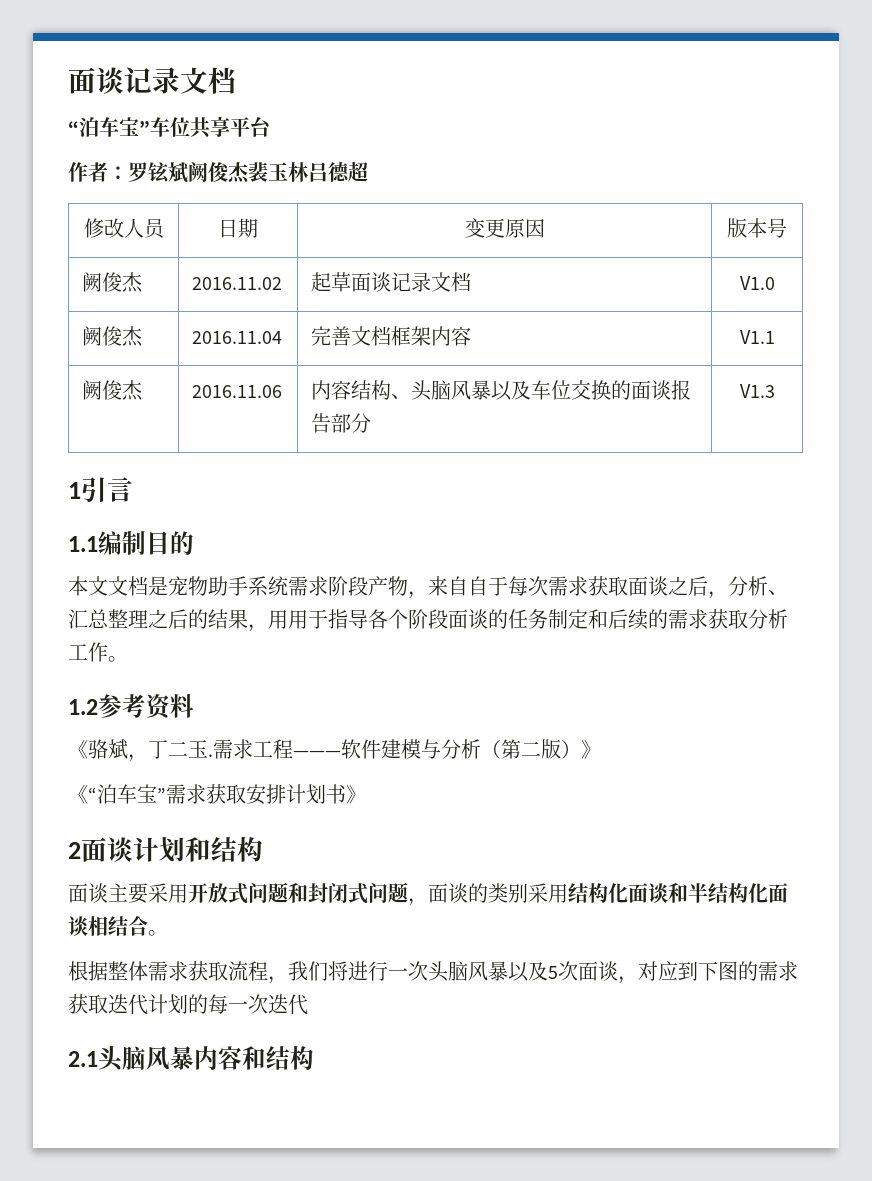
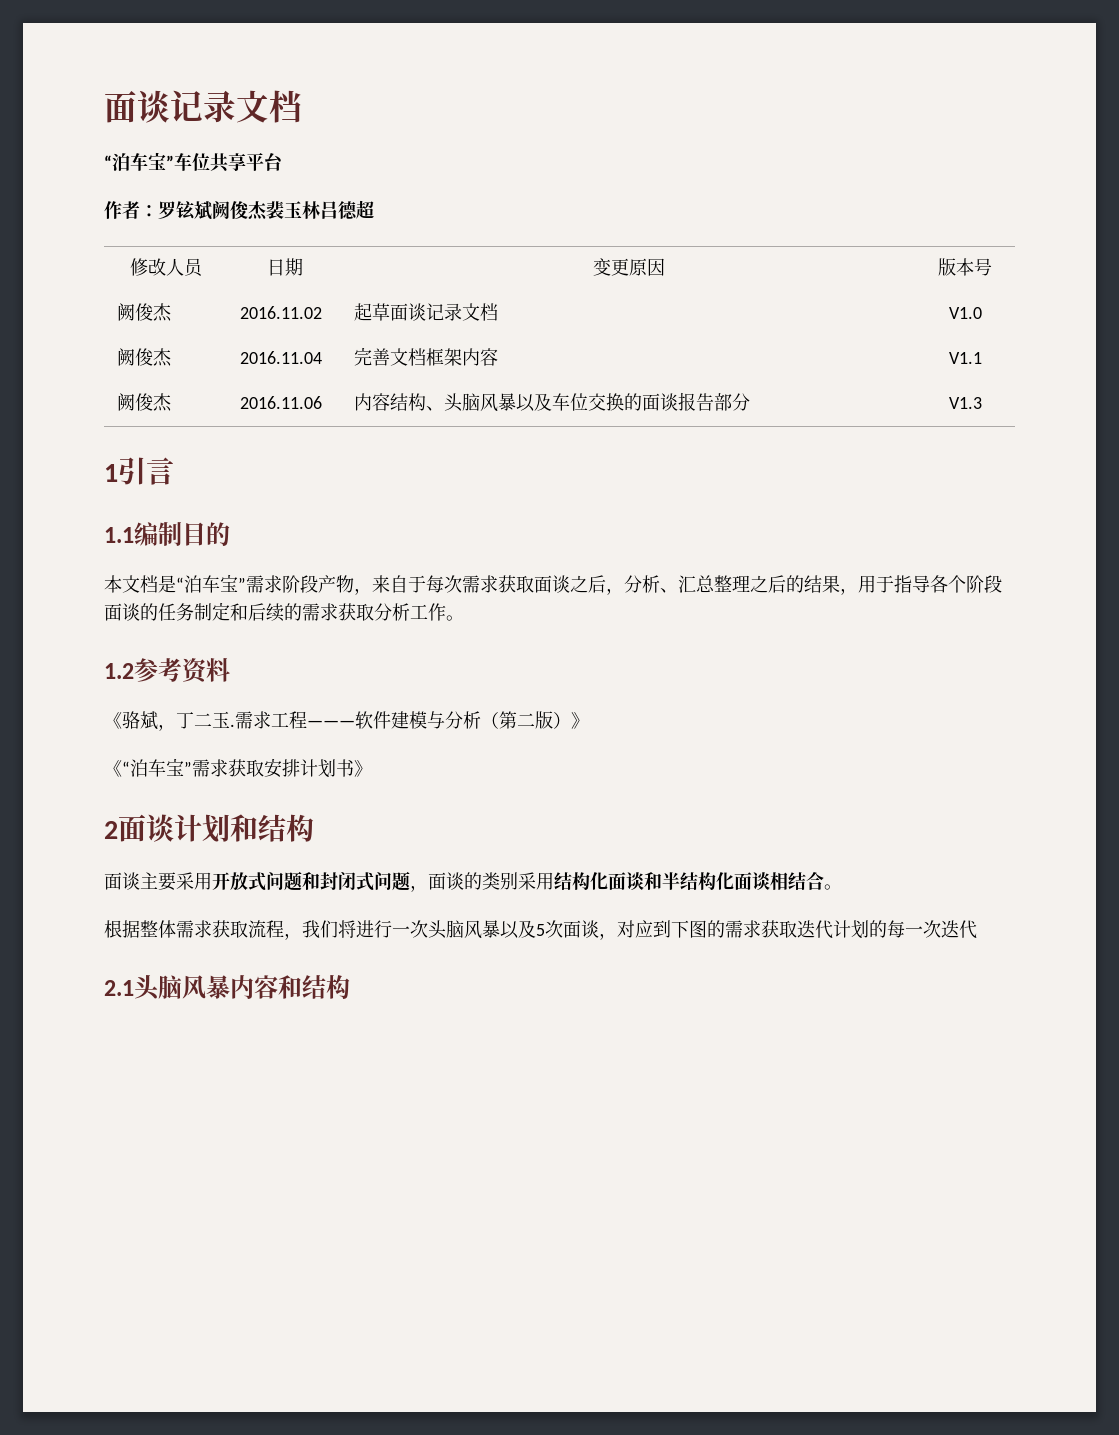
[108,576,288,596] 文档是宠物助手系统 -> [140,574,246,593] 档是“泊车宝”
[468,576,488,596] 自 -> (408, 584) none
[288,610,308,629] 用 -> (876, 584) none

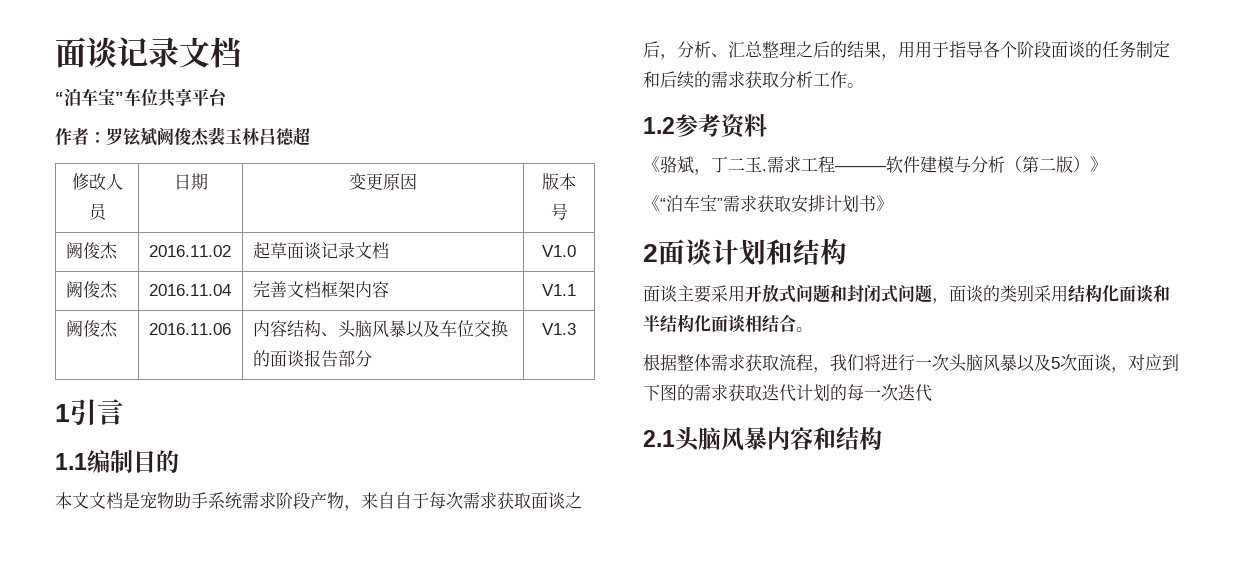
[140,574,246,593] 档是“泊车宝” -> [89,492,242,509] 文档是宠物助手系统
(408, 584) none -> [395,492,412,509] 自
(876, 584) none -> [915,41,932,58] 用

